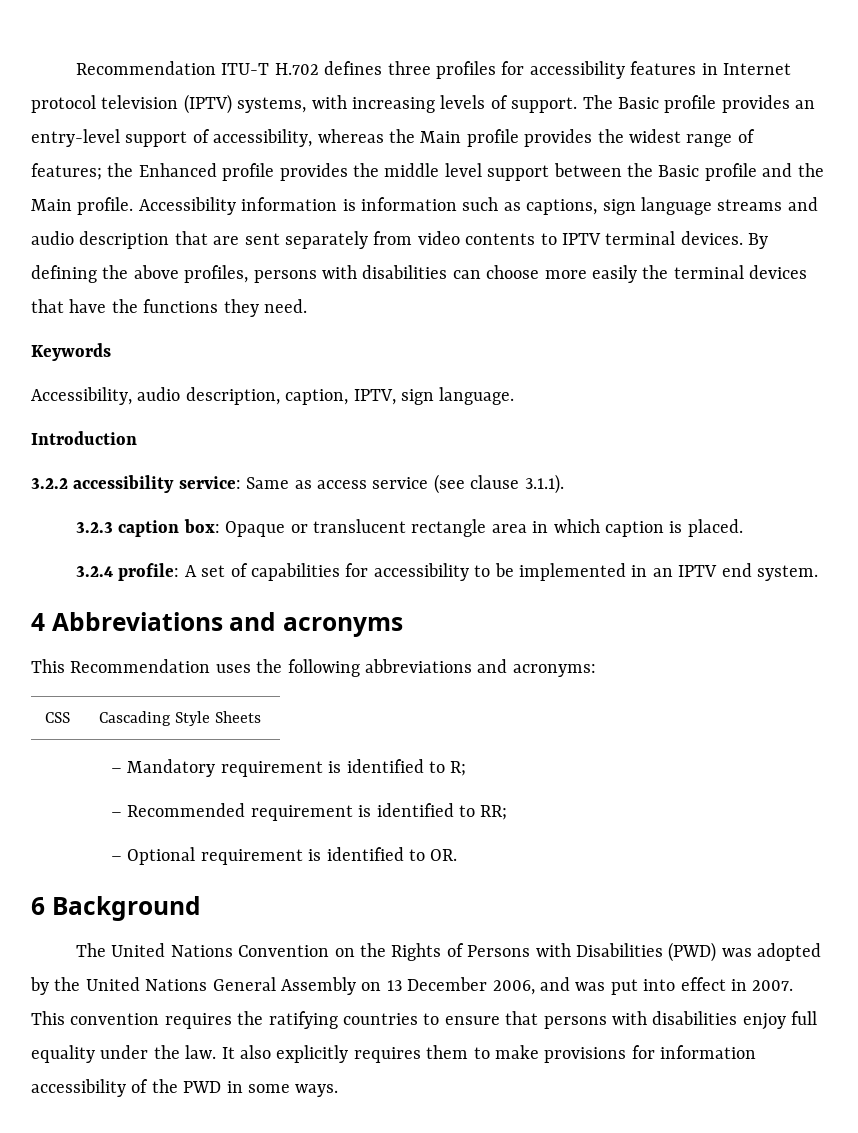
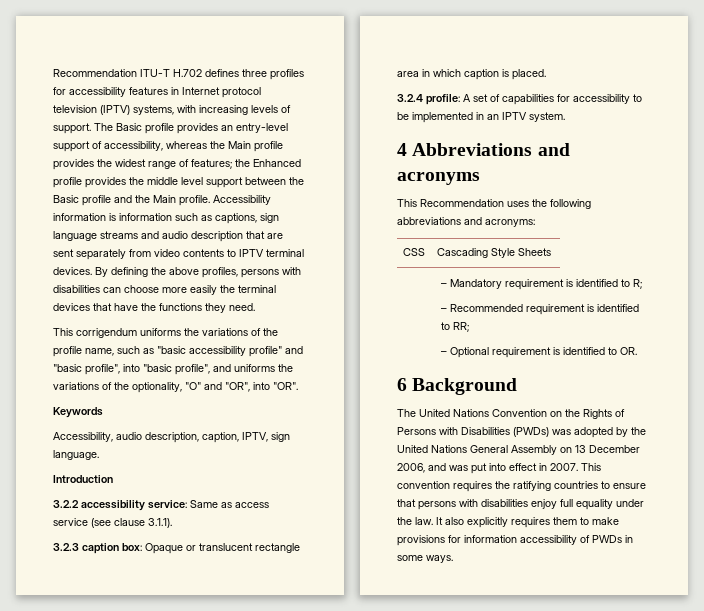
(307, 306) none -> [53,328,278,338] [53,346,303,357] [53,364,293,375] [53,382,298,393] // This corrigendum uniforms the variations of the profile name, such as "basic accessibility profile" and "basic profile", into "basic profile", and uniforms the variations of the optionality, "O" and "OR", into "OR".
[721,563,752,577] end -> (527, 116) none
[668,942,717,962] (PWD) -> [513,427,549,437] (PWDs)
[151,1079,222,1093] the PWD -> [592,535,622,543] PWDs

